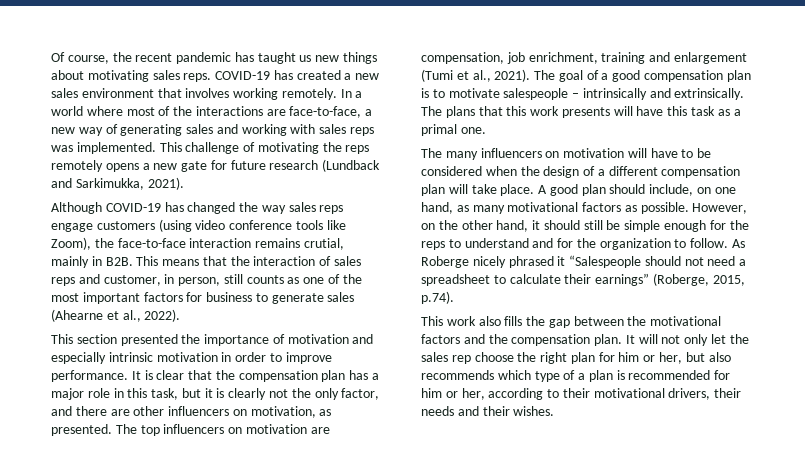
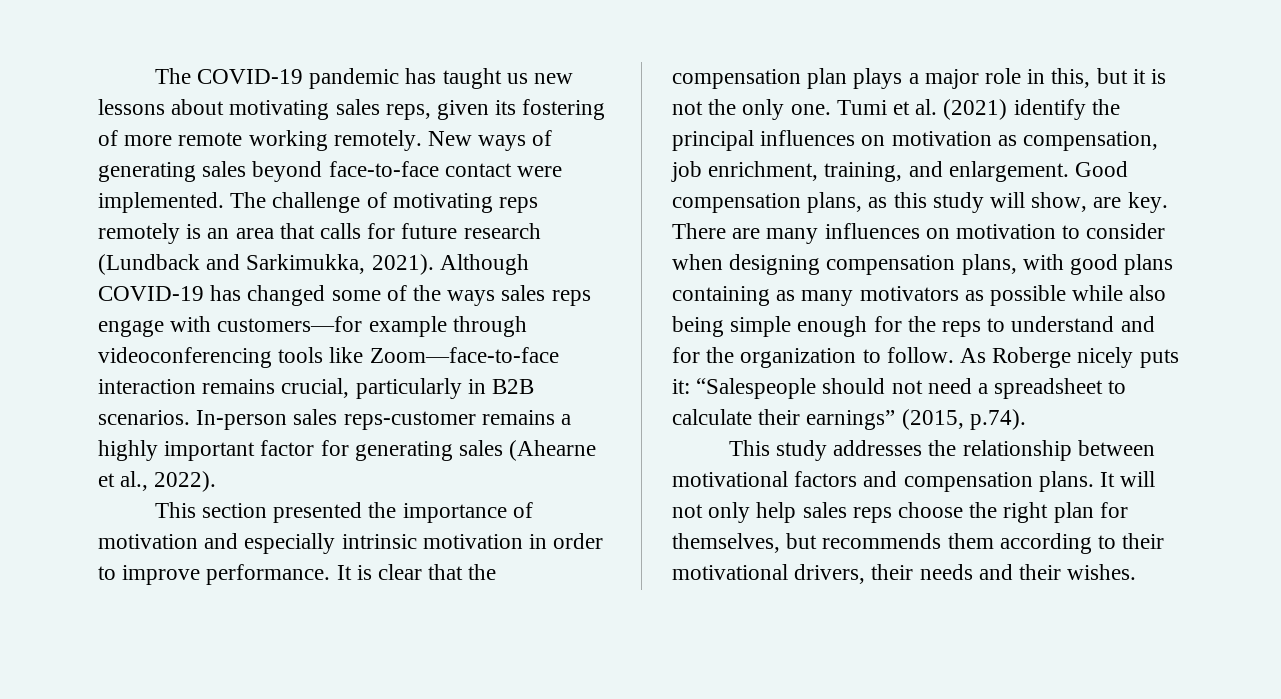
[51,52,173,64] Of course, the recent -> [154,68,303,84] The COVID-19
[343,52,378,64] things -> [98,99,165,115] lessons
[183,70,380,82] [51,88,363,100] [51,106,373,118] [51,124,375,136] [51,142,182,154] reps. COVID-19 has created a new sales environment that involves working remotely. In a world where most of the interactions are face-to-face, a new way of generating sales and working with sales reps was implemented. This -> [385,99,606,120] [98,130,553,151] [98,161,563,182] [98,192,267,213] reps, given its fostering of more remote working remotely. New ways of generating sales beyond face-to-face contact were implemented. The
[322,142,342,152] the -> (493, 203) none
[105,161,208,172] opens a new gate -> [186,223,362,239] is an area that calls
(184, 183) // -> (434, 264) none
[239,202,344,214] [51,219,346,232] [51,237,344,250] [51,256,362,268] [51,274,362,286] [51,292,324,304] the way sales reps engage customers (using video conference tools like Zoom), the face-to-face interaction remains crutial, mainly in B2B. This means that the interaction of sales reps and customer, in person, still counts as one of the most important factors for business to generate -> [331,285,591,306] [98,316,527,337] [98,347,559,368] [98,378,535,399] [98,409,572,430] [98,440,453,461] some of the ways sales reps engage with customers—for example through videoconferencing tools like Zoom—face-to-face interaction remains crucial, particularly in B2B scenarios. In-person sales reps-customer remains a highly important factor for generating
[349,370,369,380] has -> [853,68,903,89] plays
[127,388,179,400] this task, -> [1051,68,1091,88] this,
[228,388,267,400] clearly -> (1167, 76) none
[341,388,380,400] [51,406,332,418] [51,424,330,436] factor, and there are other influencers on motivation, as presented. The top influencers on motivation are -> [790,99,1120,120] [672,130,1017,151] one. Tumi et al. (2021) identify the principal influences on motivation as
[601,52,747,64] [421,69,751,82] [421,88,745,100] [421,106,741,118] [421,124,486,136] [421,148,712,160] [421,166,741,178] [421,184,736,196] [421,202,748,214] [421,220,621,232] training and enlargement (Tumi et al., 2021). The goal of a good compensation plan is to motivate salespeople – intrinsically and extrinsically. The plans that this work presents will have this task as a primal one. // The many influencers on motivation will have to be considered when the design of a different compensation plan will take place. A good plan should include, on one hand, as many motivational factors as possible. However, on the other hand, it should still be -> [824,161,1129,182] [672,192,1168,213] [672,223,1166,244] [672,254,1174,275] [672,285,1167,306] [672,316,724,337] training, and enlargement. Good compensation plans, as this study will show, are key. There are many influences on motivation to consider when designing compensation plans, with good plans containing as many motivators as possible while also being
[508,256,566,268] phrased it -> [1139,349,1179,368] [672,379,690,394] puts it:
[652,273,745,286] (Roberge, 2015, -> [901,409,964,430] (2015,
[446,316,722,328] [421,334,749,346] [421,352,471,364] work also fills the gap between the motivational factors and the compensation plan. It will not only let the sales rep -> [775,440,1155,461] [672,471,1156,492] [672,502,892,523] study addresses the relationship between motivational factors and compensation plans. It will not only help sales reps
[618,352,731,364] [421,370,731,382] [421,388,485,400] him or her, but also recommends which type of a plan is recommended for him or her, -> [672,533,994,553] themselves, but recommends them

